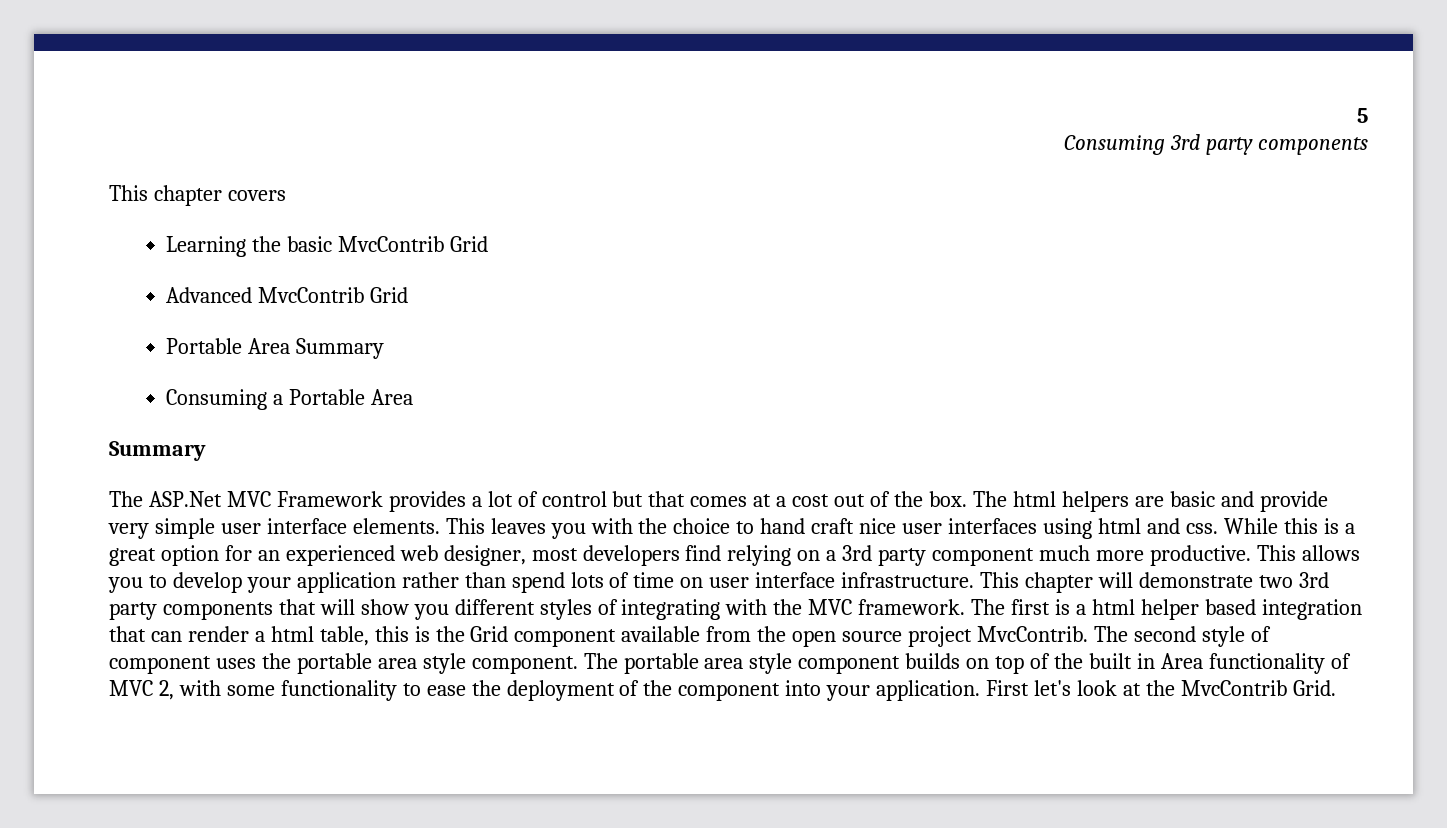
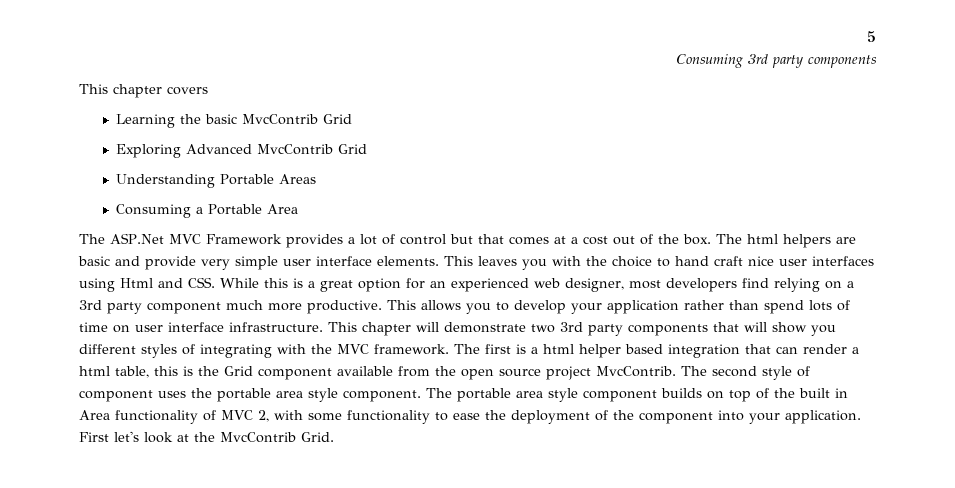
(489, 244) none -> [115,144,181,158] Exploring
[166,338,385,359] Portable Area Summary -> [115,174,316,188] Understanding Portable Areas
[109,441,206,461] // Summary -> (298, 209) none
[1097,518,1218,534] html and css. -> [120,277,215,288] Html and CSS.

